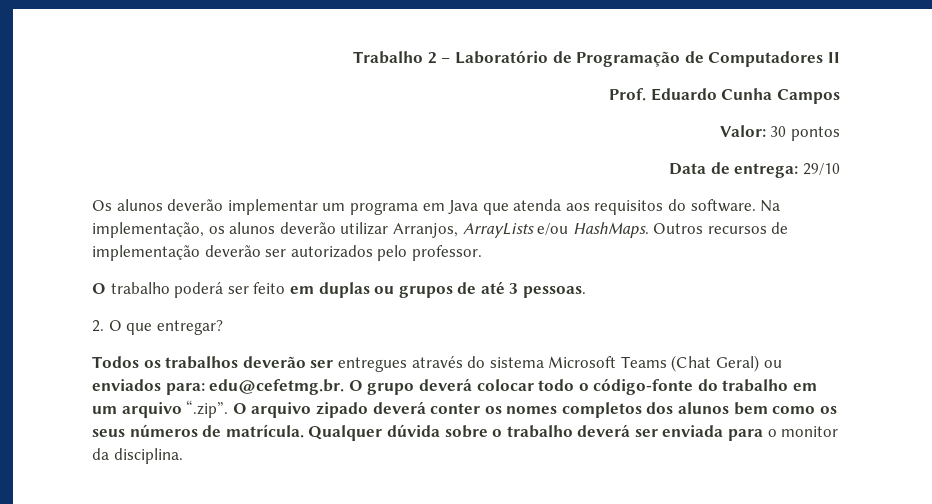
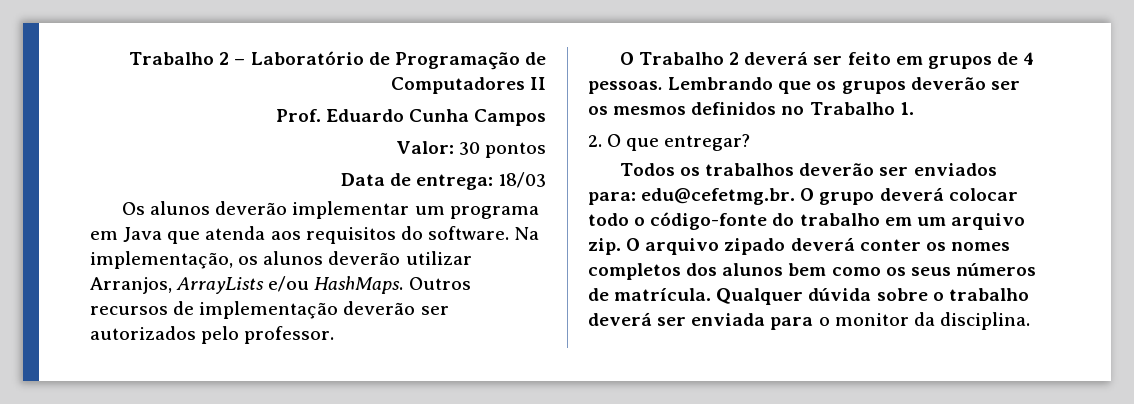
[803,163,841,175] 29/10 -> [498,172,546,188] 18/03
[110,281,587,298] trabalho poderá ser feito em duplas ou grupos de até 3 pessoas. -> [639,51,1035,69] [588,77,1020,94] [588,102,914,115] Trabalho 2 deverá ser feito em grupos de 4 pessoas. Lembrando que os grupos deverão ser os mesmos definidos no Trabalho 1.
[337,355,782,372] entregues através do sistema Microsoft Teams (Chat Geral) ou -> (909, 171) none
[186,400,229,418] “.zip”. -> [588,238,621,255] zip.

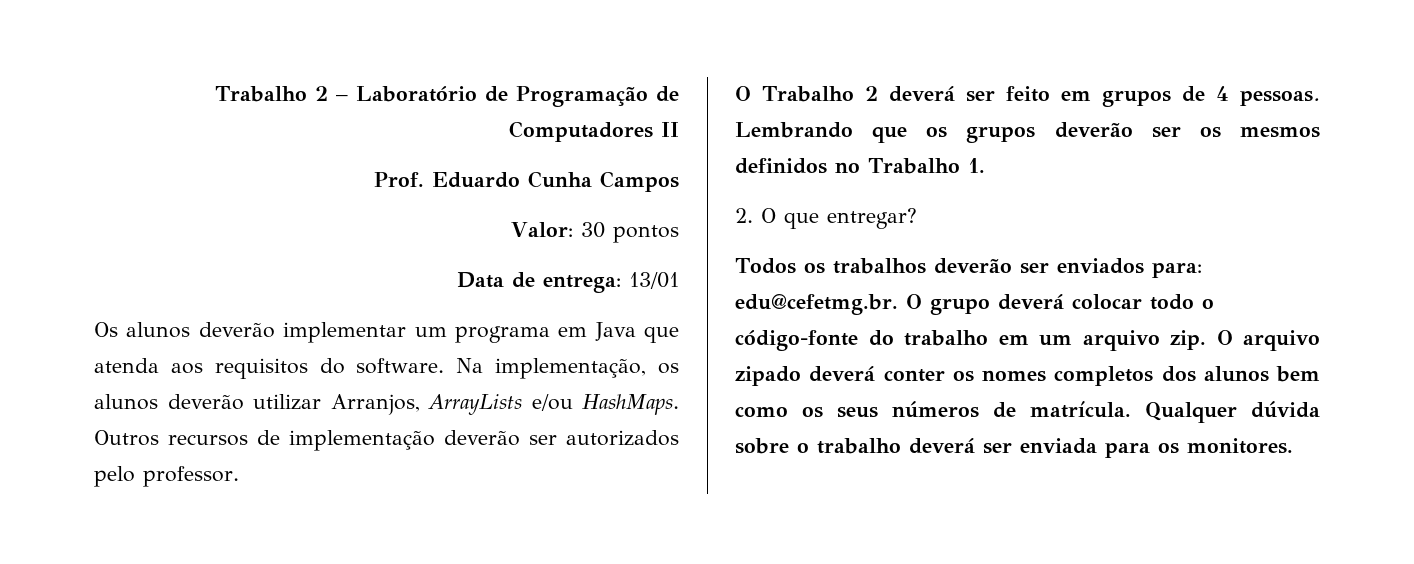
[498,172,546,188] 18/03 -> [629,272,679,289] 13/01
[818,312,1030,330] o monitor da disciplina. -> [1158,438,1293,454] os monitores.

